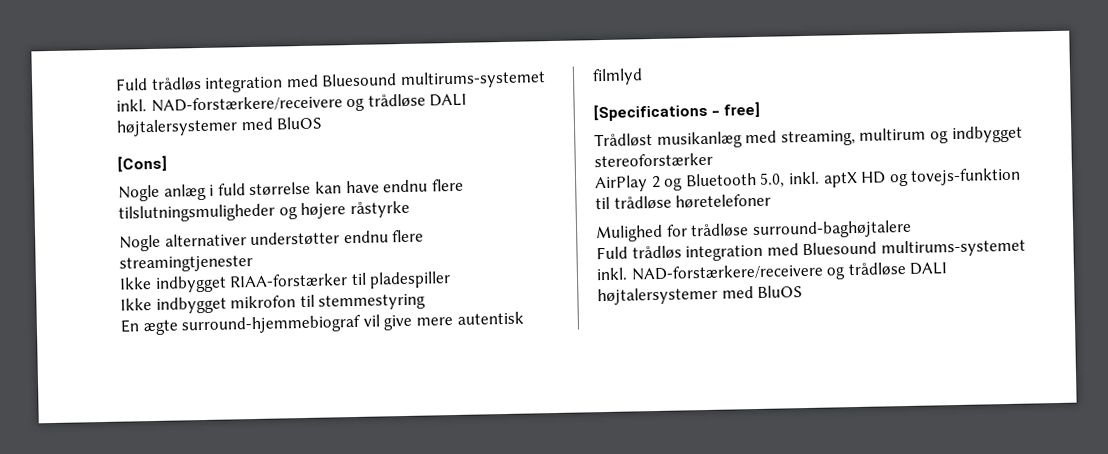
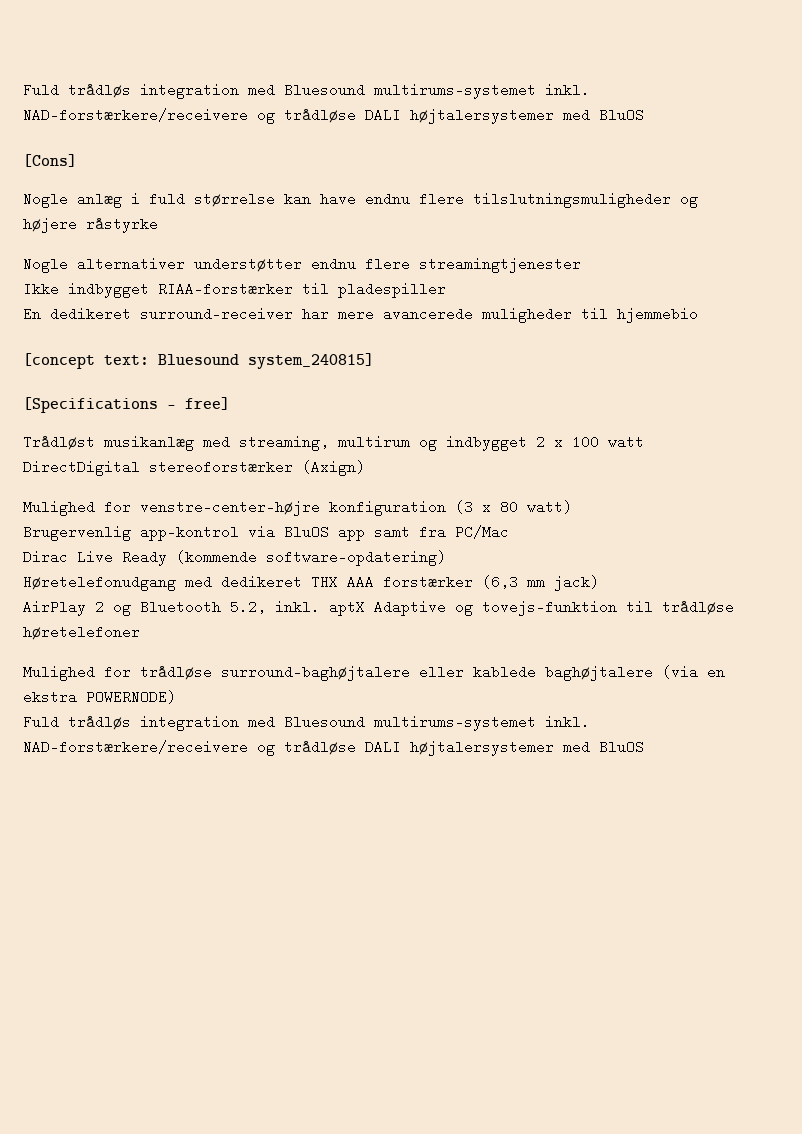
[120,293,427,314] [120,311,524,336] [592,68,643,86] Ikke indbygget mikrofon til stemmestyring // En ægte surround-hjemmebiograf vil give mere autentisk filmlyd -> [23,307,698,323] [23,353,374,369] En dedikeret surround-receiver har mere avancerede muligheder til hjemmebio // [concept text: Bluesound system_240815]
[594,152,713,168] stereoforstærker -> [536,435,644,449] [23,460,365,476] [23,500,572,516] [23,525,509,541] [23,550,446,566] [23,575,599,591] 2 x 100 watt DirectDigital stereoforstærker (Axign) // Mulighed for venstre-center-højre konfiguration (3 x 80 watt) // Brugervenlig app-kontrol via BluOS app samt fra PC/Mac // Dirac Live Ready (kommende software-opdatering) // Høretelefonudgang med dedikeret THX AAA forstærker (6,3 mm jack)
[759,172,786,188] 5.0, -> [230,600,266,614] 5.2,
[860,171,887,184] HD -> [374,600,446,616] Adaptive
(912, 229) none -> [419,665,725,681] [23,690,176,704] eller kablede baghøjtalere (via en ekstra POWERNODE)

